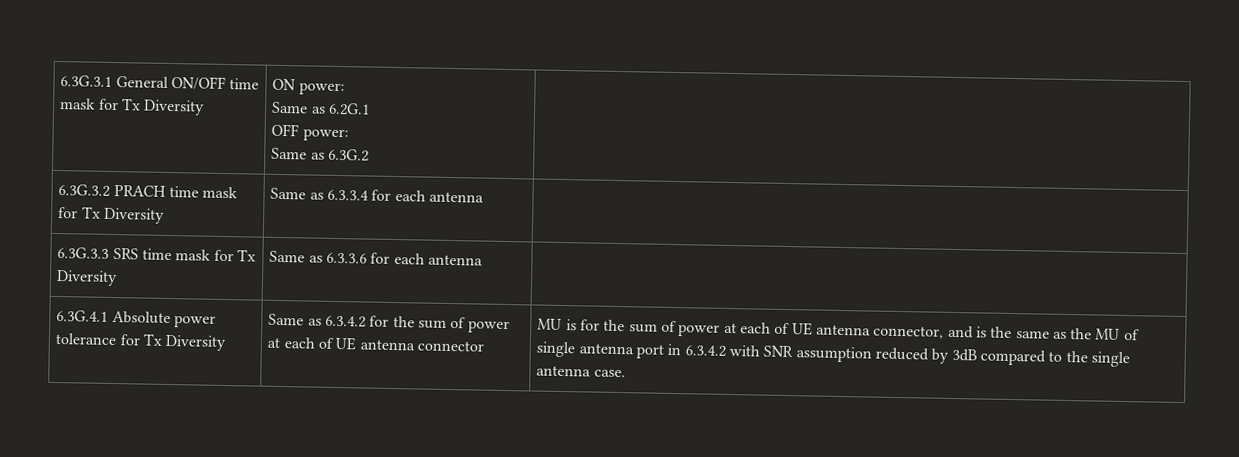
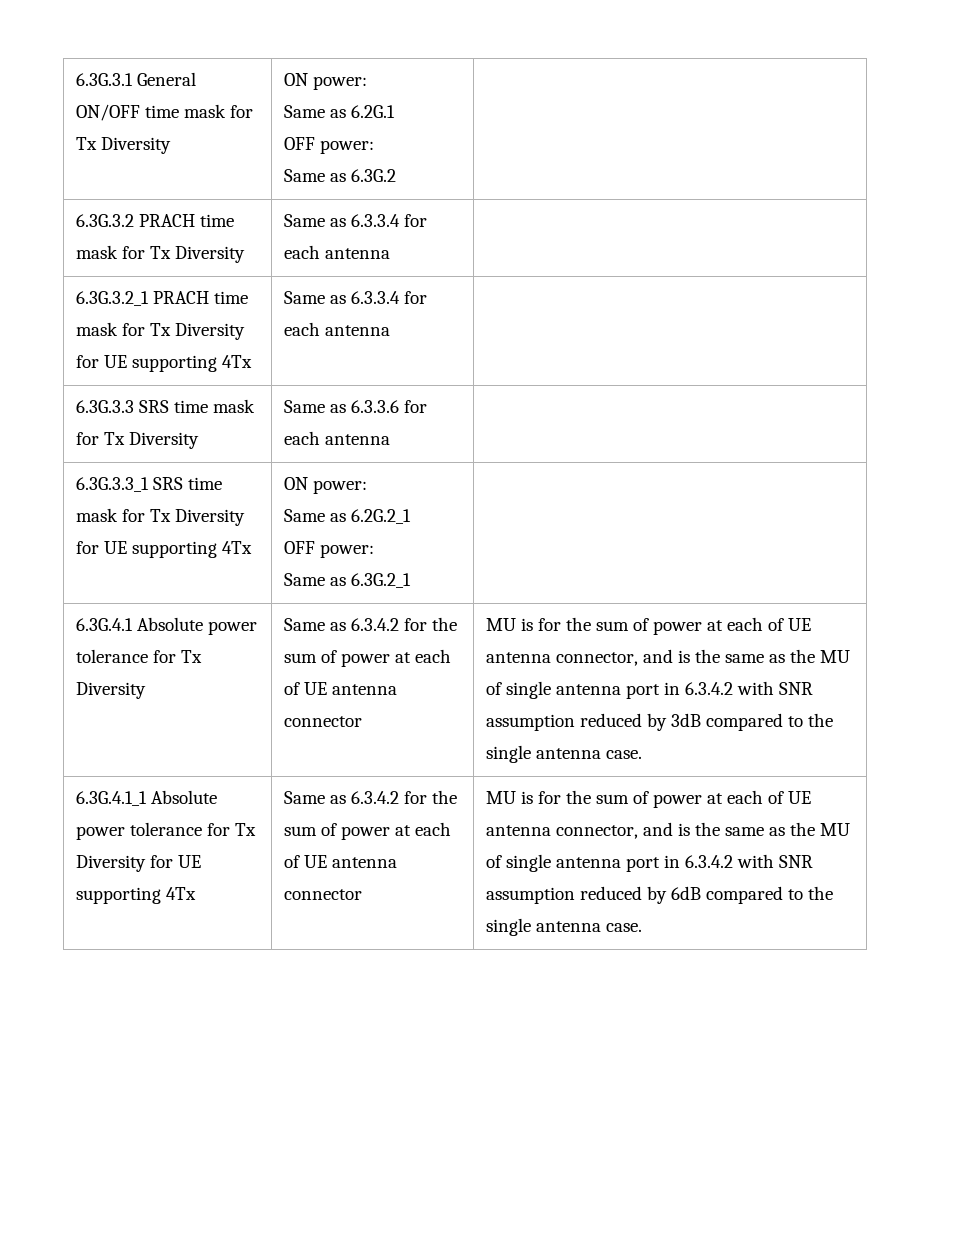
(484, 197) none -> [76,291,249,306] [76,322,246,340] [76,355,253,372] [284,291,428,304] [284,322,391,336] // 6.3G.3.2_1 PRACH time mask for Tx Diversity for UE supporting 4Tx | Same as 6.3.3.4 for each antenna |
(483, 260) none -> [76,477,223,492] [76,508,246,526] [76,541,253,558] [284,477,368,494] [284,509,412,524] [284,541,375,558] [284,573,412,588] // 6.3G.3.3_1 SRS time mask for Tx Diversity for UE supporting 4Tx | ON power: // Same as 6.2G.2_1 // OFF power: // Same as 6.3G.2_1 |
(626, 373) none -> [76,790,218,806] [76,822,257,840] [76,855,202,872] [76,887,197,904] [284,790,458,804] [284,822,452,840] [284,855,398,868] [284,889,363,900] [486,790,812,808] [486,822,851,839] [486,854,814,872] [486,886,834,904] [486,918,643,936] // 6.3G.4.1_1 Absolute power tolerance for Tx Diversity for UE supporting 4Tx | Same as 6.3.4.2 for the sum of power at each of UE antenna connector | MU is for the sum of power at each of UE antenna connector, and is the same as the MU of single antenna port in 6.3.4.2 with SNR assumption reduced by 6dB compared to the single antenna case.

